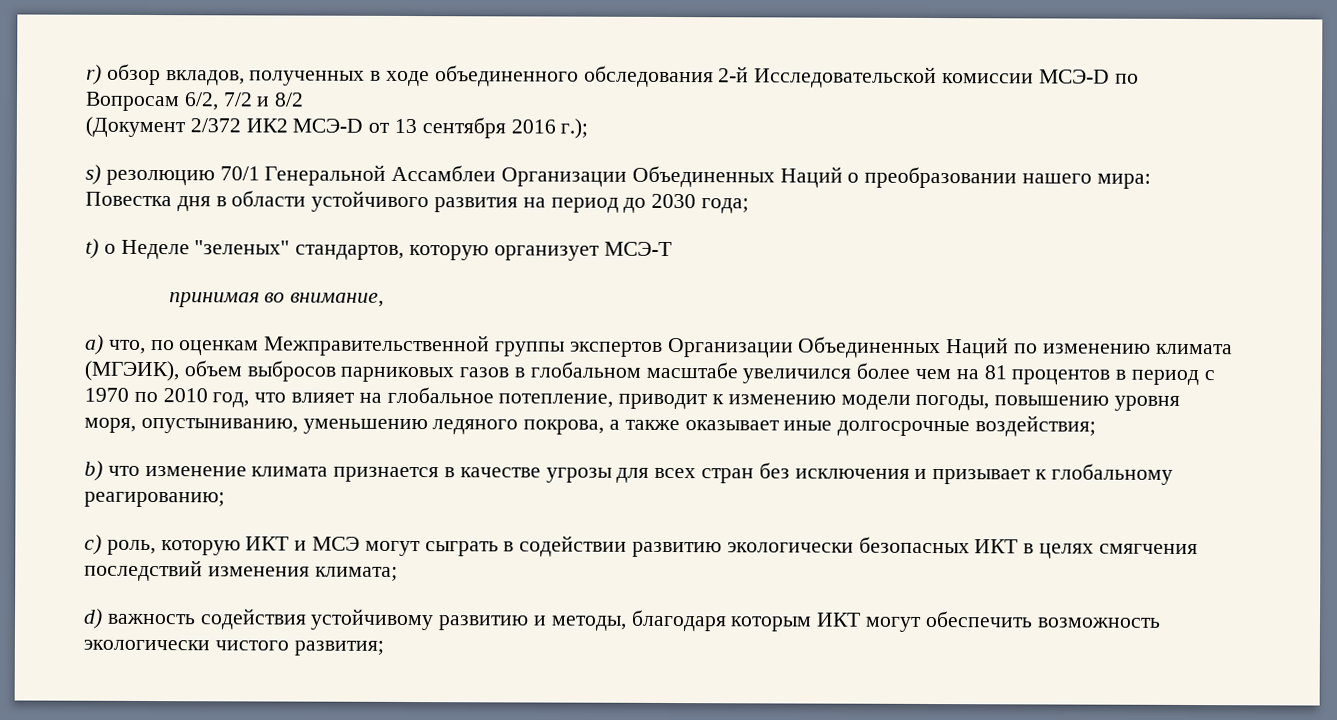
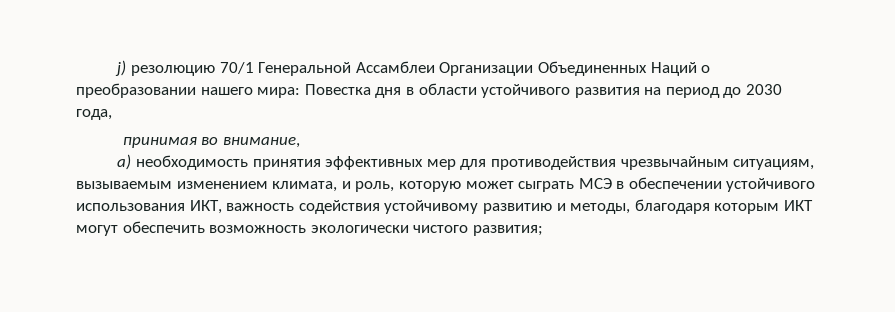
[86,63,1139,89] [85,91,305,112] [85,116,589,139] [85,164,101,185] r) обзор вкладов, полученных в ходе объединенного обследования 2-й Исследовательской комиссии МСЭ-D по Вопросам 6/2, 7/2 и 8/2 // (Документ 2/372 ИК2 МСЭ-D от 13 сентября 2016 г.); // s) -> [115,60,127,76] j)
[701,198,750,214] [85,238,672,261] [168,292,385,308] [85,334,1233,359] [84,360,1215,386] [84,386,1181,411] [84,415,1097,437] [84,460,1173,485] [84,491,225,508] [84,534,1198,559] [84,559,398,582] [83,608,103,629] года; // t) о Неделе "зеленых" стандартов, которую организует МСЭ-Т // принимая во внимание, // a) что, по оценкам Межправительственной группы экспертов Организации Объединенных Наций по изменению климата (МГЭИК), объем выбросов парниковых газов в глобальном масштабе увеличился более чем на 81 процентов в период с 1970 по 2010 год, что влияет на глобальное потепление, приводит к изменению модели погоды, повышению уровня моря, опустыниванию, уменьшению ледяного покрова, а также оказывает иные долгосрочные воздействия; // b) что изменение климата признается в качестве угрозы для всех стран без исключения и призывает к глобальному реагированию; // с) роль, которую ИКТ и МСЭ могут сыграть в содействии развитию экологически безопасных ИКТ в целях смягчения последствий изменения климата; // d) -> [76,109,112,120] [122,137,301,148] [117,154,815,170] [76,177,816,192] [76,200,222,214] года, // принимая во внимание, // a) необходимость принятия эффективных мер для противодействия чрезвычайным ситуациям, вызываемым изменением климата, и роль, которую может сыграть МСЭ в обеспечении устойчивого использования ИКТ,

